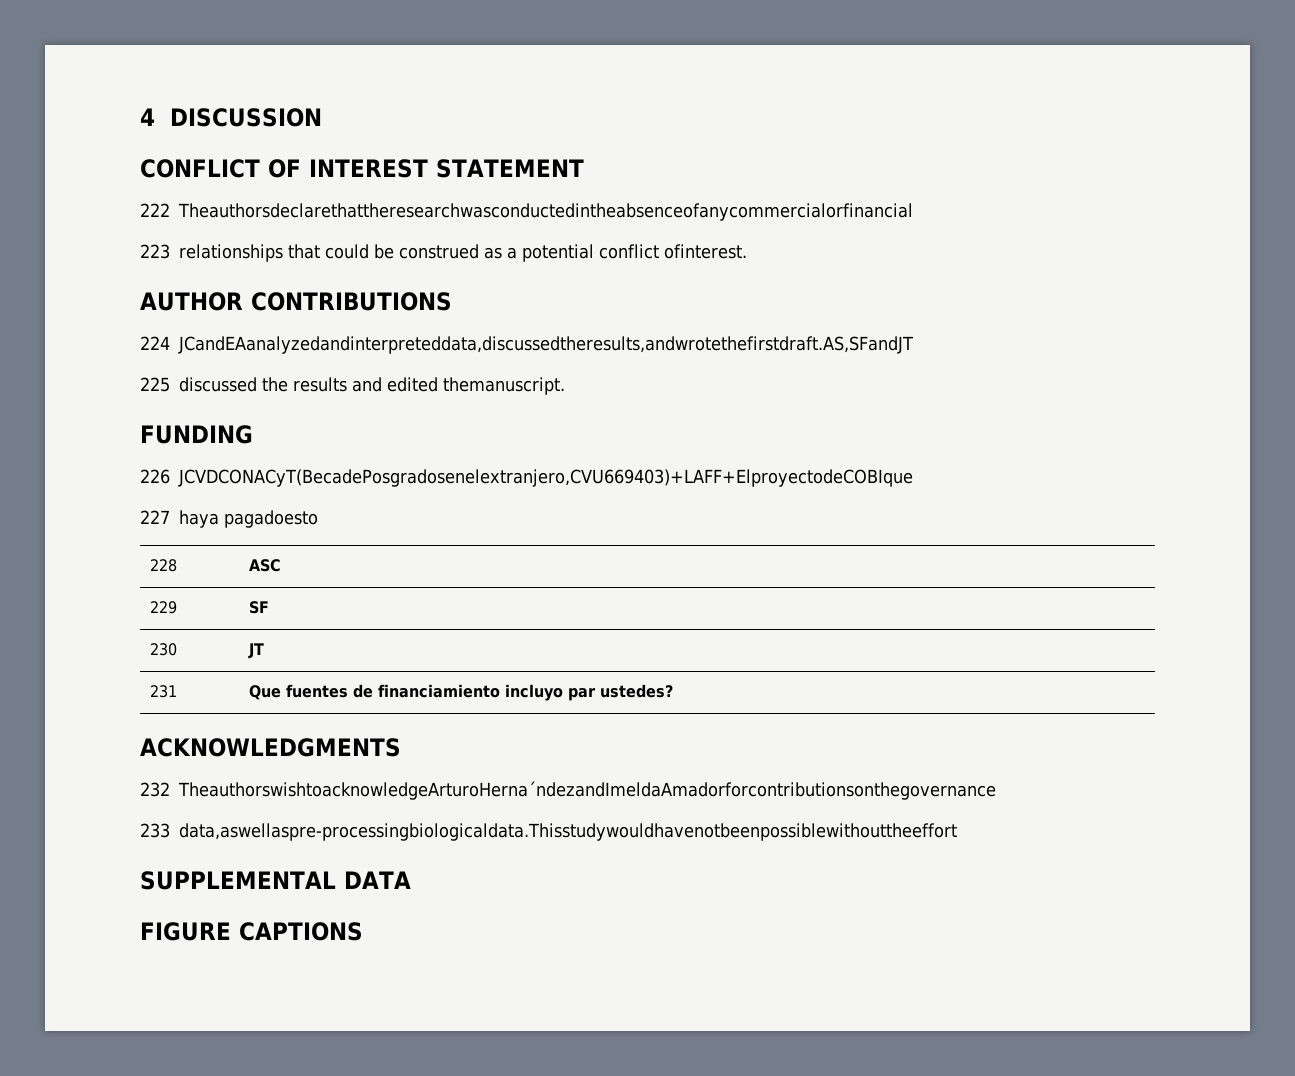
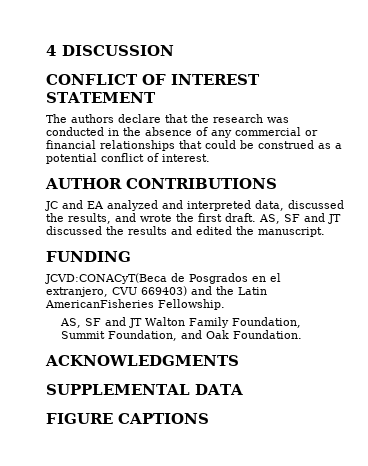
[140,203,913,221] [140,244,170,259] 222 Theauthorsdeclarethattheresearchwasconductedintheabsenceofanycommercialorfinancial // 223 -> [46,114,289,123] [46,127,318,138] [46,140,96,149] The authors declare that the research was conducted in the absence of any commercial or financial
[664,244,747,259] ofinterest. -> [147,153,210,162] of interest.
[140,336,913,354] [140,377,170,392] 224 JCandEAanalyzedandinterpreteddata,discussedtheresults,andwrotethefirstdraft.AS,SFandJT // 225 -> [45,200,344,211] [46,213,341,224] JC and EA analyzed and interpreted data, discussed the results, and wrote the first draft. AS, SF and JT
[443,377,565,395] themanuscript. -> [236,226,325,237] the manuscript.
[140,469,913,487] [140,510,318,528] [150,559,178,572] [249,559,282,572] [150,601,178,614] [249,601,270,614] [150,643,178,656] [248,643,265,659] [150,685,178,698] [249,684,674,701] [140,738,401,757] [140,781,996,800] [140,823,957,841] 226 JCVDCONACyT(BecadePosgradosenelextranjero,CVU669403)+LAFF+ElproyectodeCOBIque // 227 haya pagadoesto // 228 | ASC // 229 | SF // 230 | JT // 231 | Que fuentes de financiamiento incluyo par ustedes? // ACKNOWLEDGMENTS // 232 TheauthorswishtoacknowledgeArturoHerna´ndezandImeldaAmadorforcontributionsonthegovernance // 233 data,aswellaspre-processingbiologicaldata.Thisstudywouldhavenotbeenpossiblewithouttheeffort -> [45,273,281,284] [46,286,267,297] [45,299,225,310] [59,317,301,328] [60,330,302,341] [45,355,239,366] JCVD:CONACyT(Beca de Posgrados en el extranjero, CVU 669403) and the Latin AmericanFisheries Fellowship. // AS, SF and JT Walton Family Foundation, Summit Foundation, and Oak Foundation. // ACKNOWLEDGMENTS

